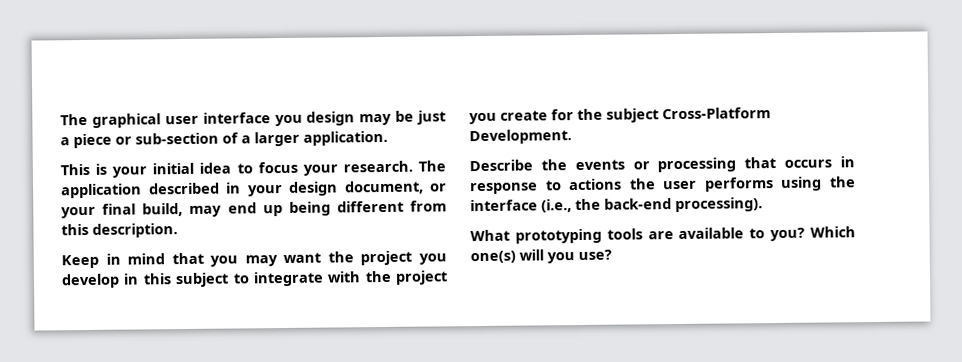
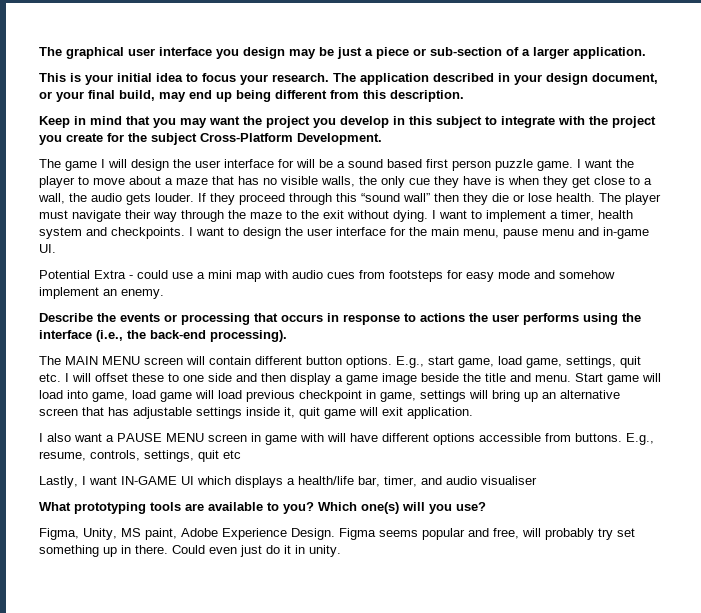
(572, 137) none -> [39,159,634,171] [39,176,652,188] [38,193,661,205] [39,210,633,222] [39,227,649,239] [39,244,56,253] [39,270,615,282] [39,287,164,299] // The game I will design the user interface for will be a sound based first person puzzle game. I want the player to move about a maze that has no visible walls, the only cue they have is when they get close to a wall, the audio gets louder. If they proceed through this “sound wall” then they die or lose health. The player must navigate their way through the maze to the exit without dying. I want to implement a timer, health system and checkpoints. I want to design the user interface for the main menu, pause menu and in-game UI. // Potential Extra - could use a mini map with audio cues from footsteps for easy mode and somehow implement an enemy.
(763, 205) none -> [39,356,641,368] [39,373,661,385] [39,390,620,402] [39,407,473,419] [39,433,654,445] [39,450,241,462] [39,476,537,488] // The MAIN MENU screen will contain different button options. E.g., start game, load game, settings, quit etc. I will offset these to one side and then display a game image beside the title and menu. Start game will load into game, load game will load previous checkpoint in game, settings will bring up an alternative screen that has adjustable settings inside it, quit game will exit application. // I also want a PAUSE MENU screen in game with will have different options accessible from buttons. E.g., resume, controls, settings, quit etc // Lastly, I want IN-GAME UI which displays a health/life bar, timer, and audio visualiser
(612, 255) none -> [39,528,635,540] [39,545,341,557] // Figma, Unity, MS paint, Adobe Experience Design. Figma seems popular and free, will probably try set something up in there. Could even just do it in unity.

